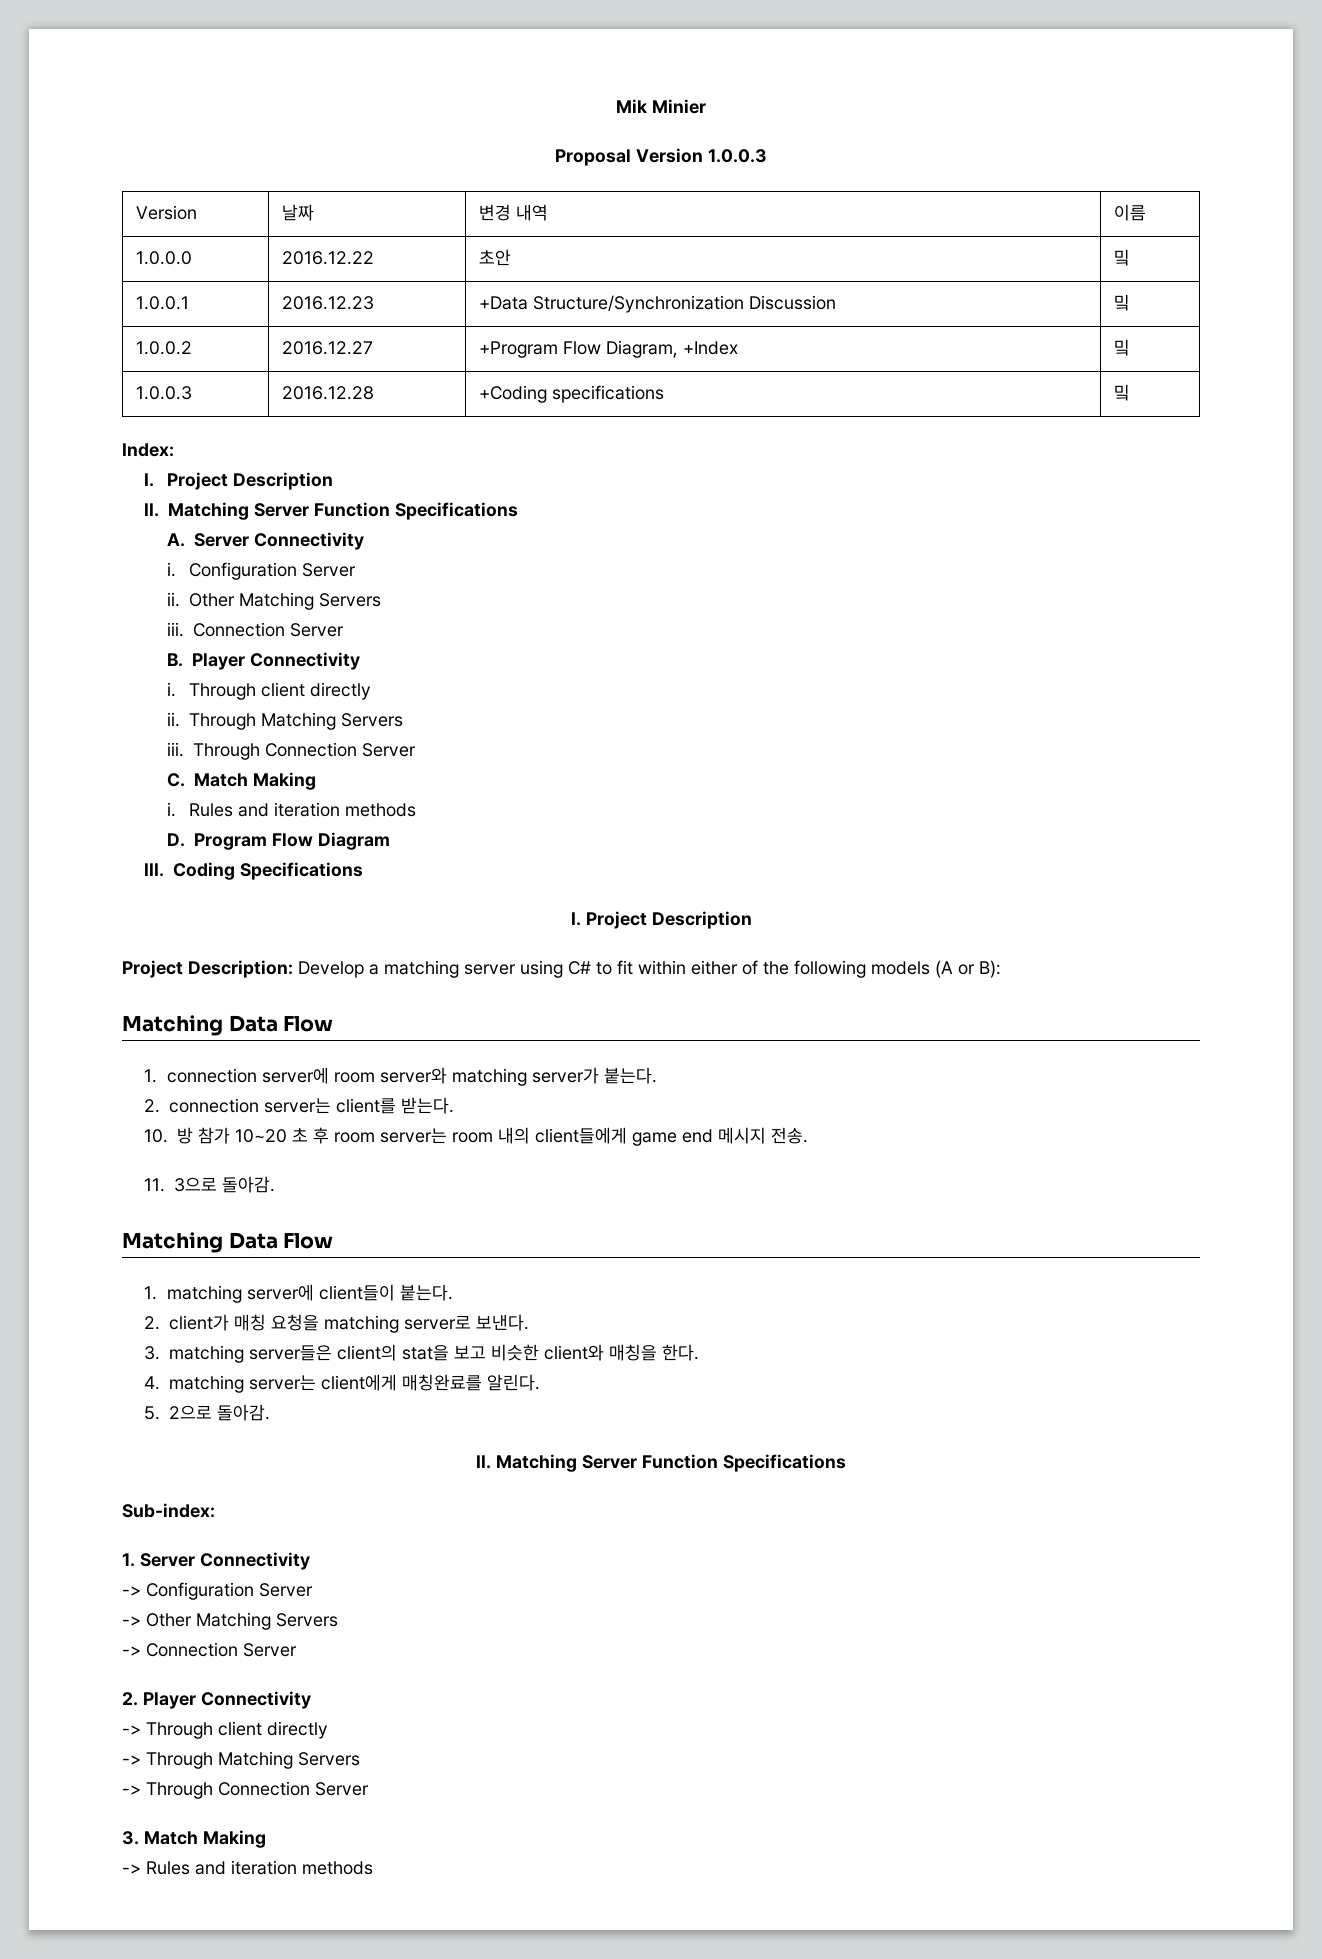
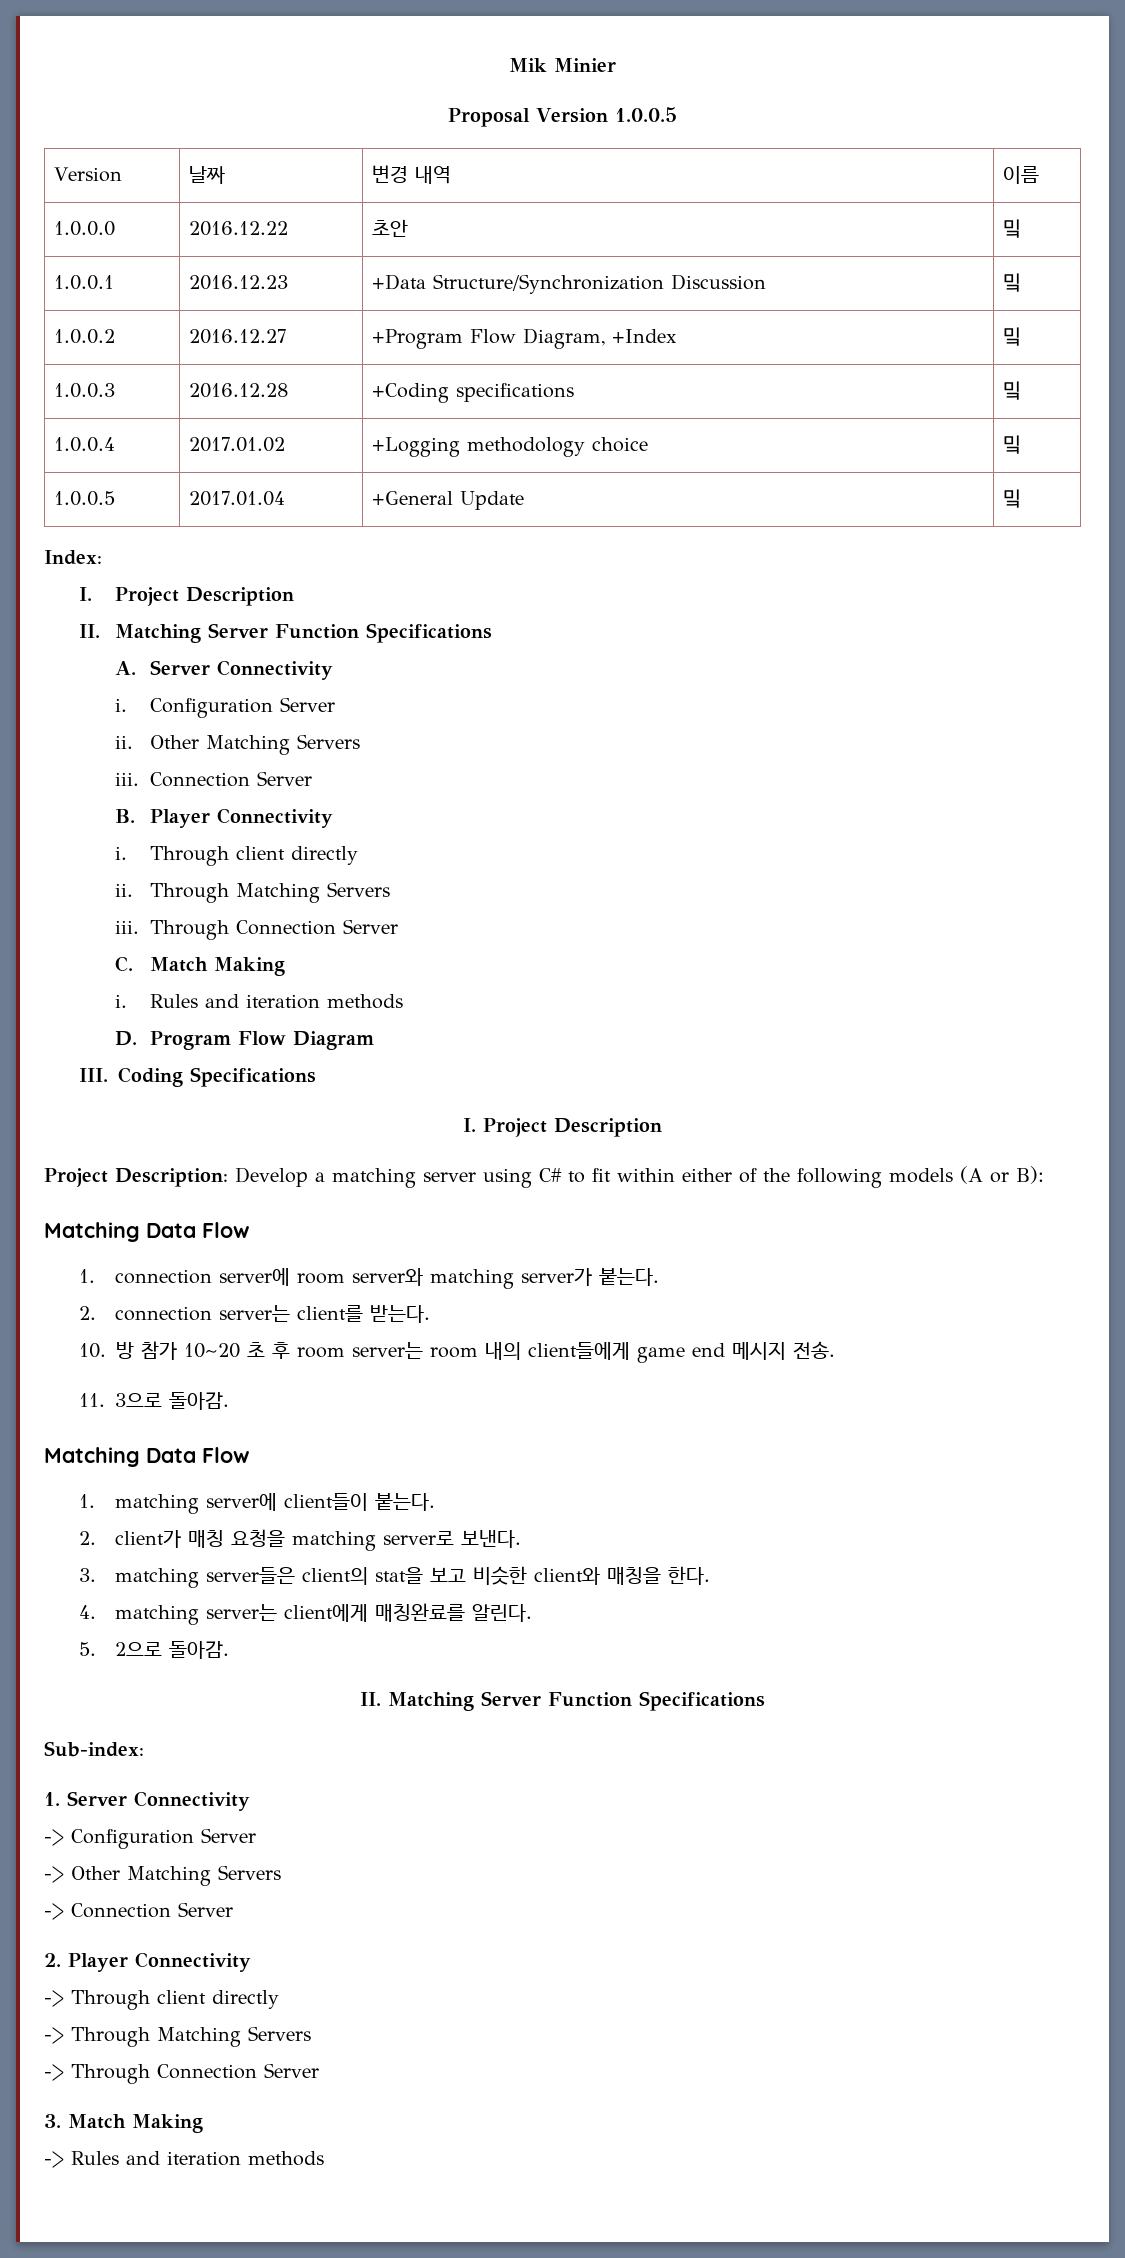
[708,149,767,163] 1.0.0.3 -> [614,107,677,122] 1.0.0.5
(1130, 392) none -> [54,437,116,452] [189,437,286,452] [372,437,649,457] [1003,435,1022,454] [54,491,116,506] [189,491,286,506] [372,491,525,510] [1003,489,1022,508] // 1.0.0.4 | 2017.01.02 | +Logging methodology choice | 밐 // 1.0.0.5 | 2017.01.04 | +General Update | 밐

